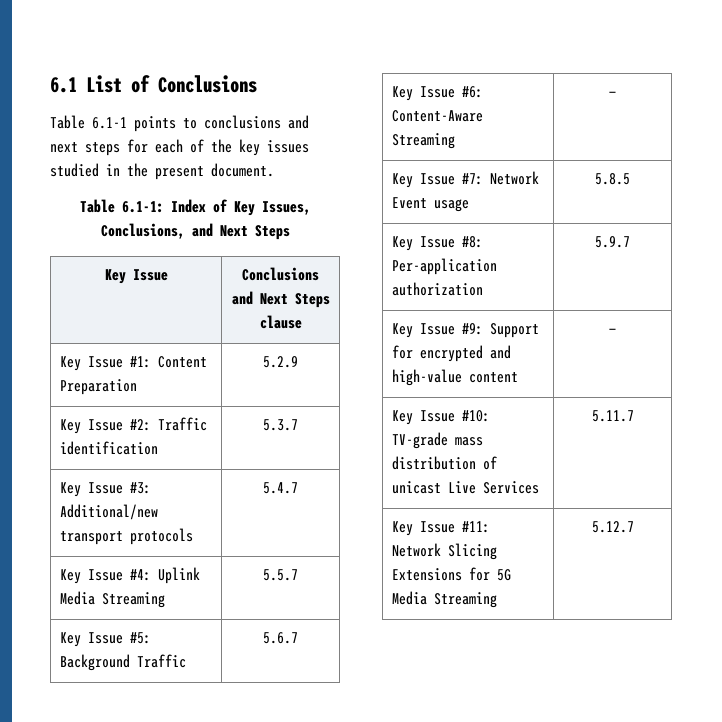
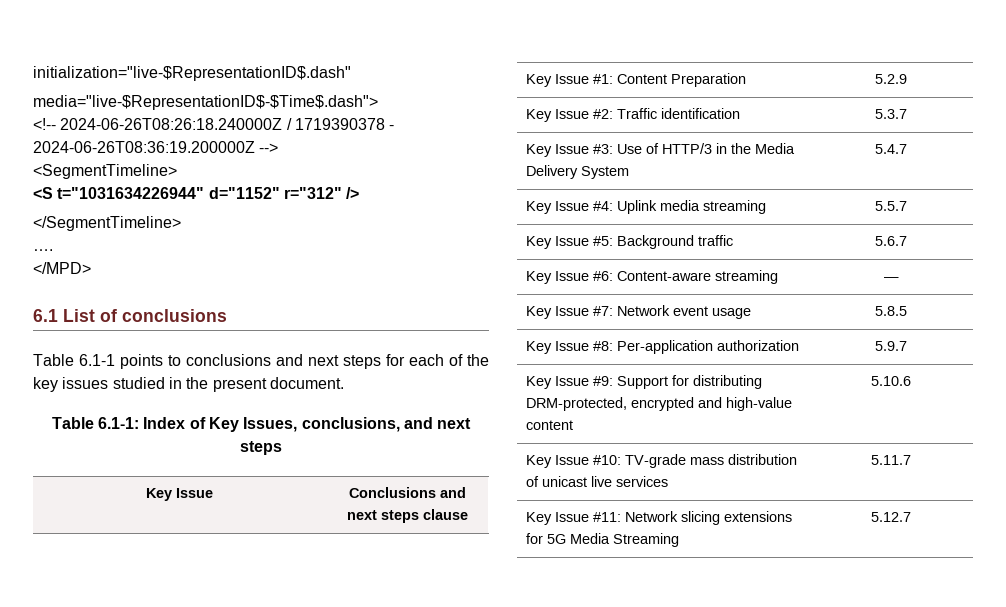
(50, 85) none -> [33,66,351,81] [33,95,378,110] [33,118,395,130] [33,141,279,153] [33,164,177,179] [33,187,360,199] [33,216,181,231] [33,249,53,251] [33,262,91,274] initialization="live-$RepresentationID$.dash" // media="live-$RepresentationID$-$Time$.dash"> // <!-- 2024-06-26T08:26:18.240000Z / 1719390378 - 2024-06-26T08:36:19.200000Z --> // <SegmentTimeline> // <S t="1031634226944" d="1152" r="312" /> // </SegmentTimeline> // …. // </MPD> //
[158,75,257,93] Conclusions -> [122,309,227,322] conclusions
[100,223,290,240] Conclusions, and Next Steps -> [301,417,472,432] [240,441,282,455] conclusions, and next steps
[259,293,330,308] Next Steps -> [346,510,419,523] next steps
[59,504,158,520] [59,528,193,545] Additional/new transport protocols -> [616,143,795,154] [525,165,629,179] Use of HTTP/3 in the Media Delivery System
[59,591,165,608] Media Streaming -> [659,200,766,214] media streaming
[136,654,186,668] Traffic -> [697,235,733,246] traffic
[391,110,483,122] [391,133,455,149] Content-Aware Streaming -> [616,270,778,284] Content-aware streaming
[391,197,427,209] Event -> [672,306,708,316] event
(413, 352) none -> [692,375,762,389] [525,397,627,411] distributing DRM-protected,
[609,328,616,334] — -> [871,376,911,386] 5.10.6
[447,481,539,494] Live Services -> [590,476,668,487] live services
[447,543,497,560] [391,568,462,581] Slicing Extensions -> [680,511,792,525] slicing extensions

